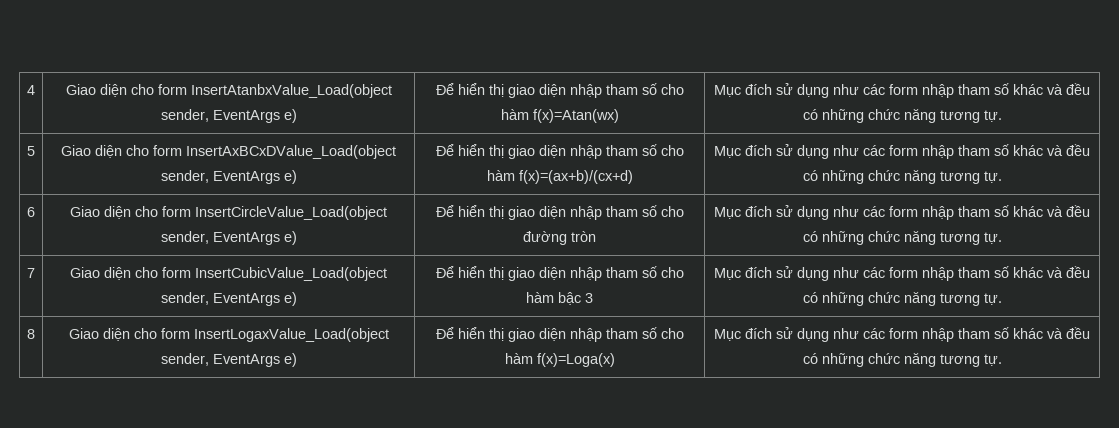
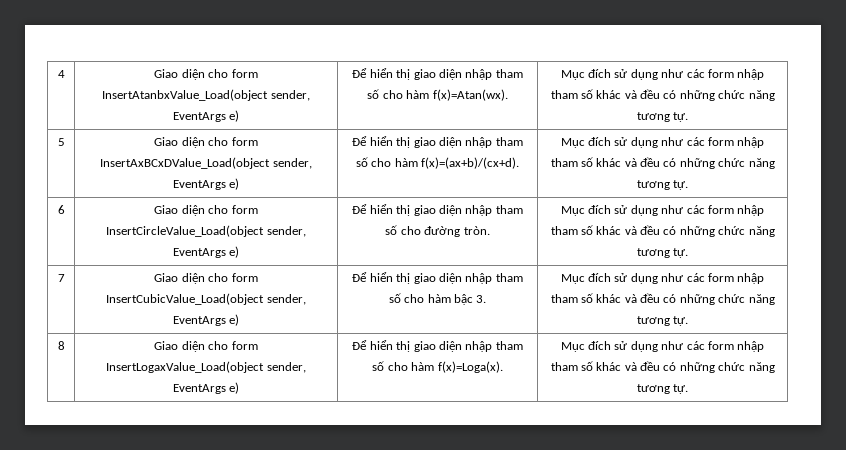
[532,109,619,123] f(x)=Atan(wx) -> [432,89,508,101] f(x)=Atan(wx).
[518,170,633,184] f(x)=(ax+b)/(cx+d) -> [421,157,520,169] f(x)=(ax+b)/(cx+d).
[571,231,596,242] tròn -> [463,226,490,235] tròn.
[585,293,593,303] 3 -> [476,295,487,303] 3.
[536,353,615,367] f(x)=Loga(x) -> [437,361,503,373] f(x)=Loga(x).

